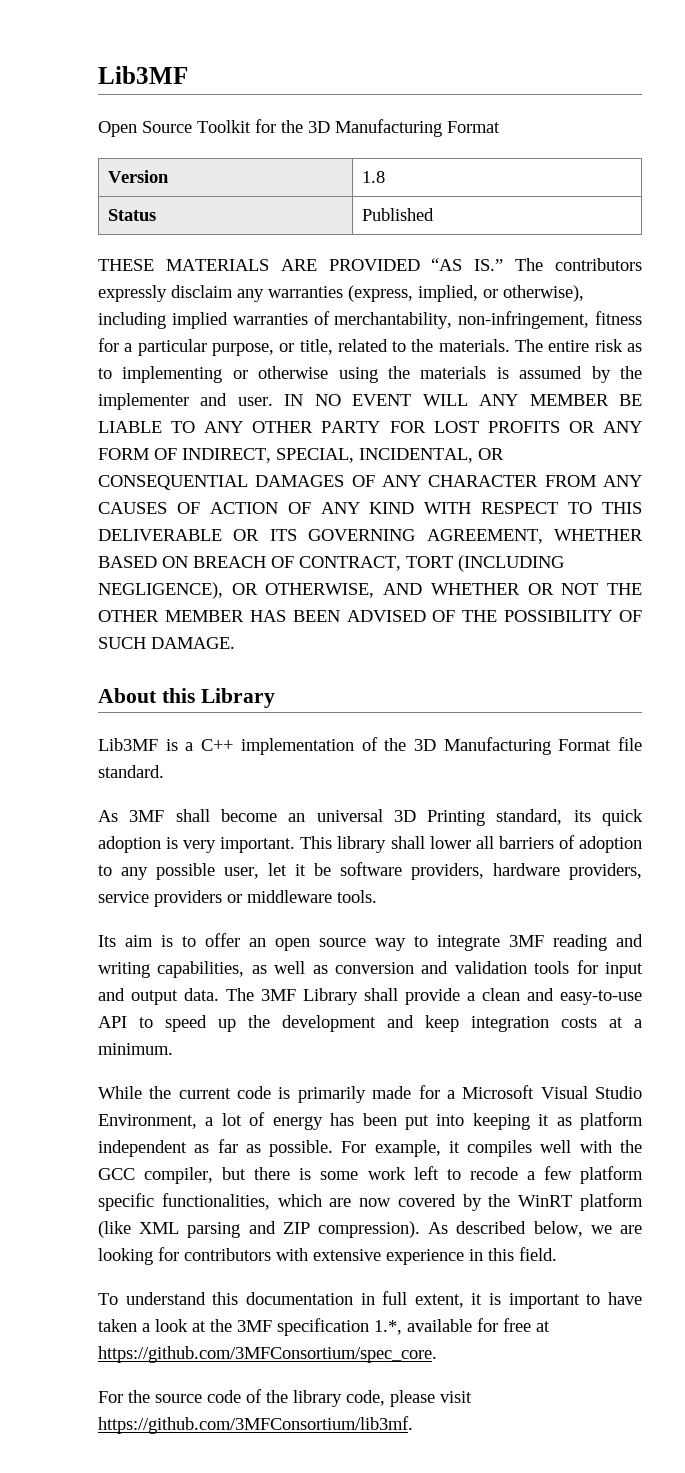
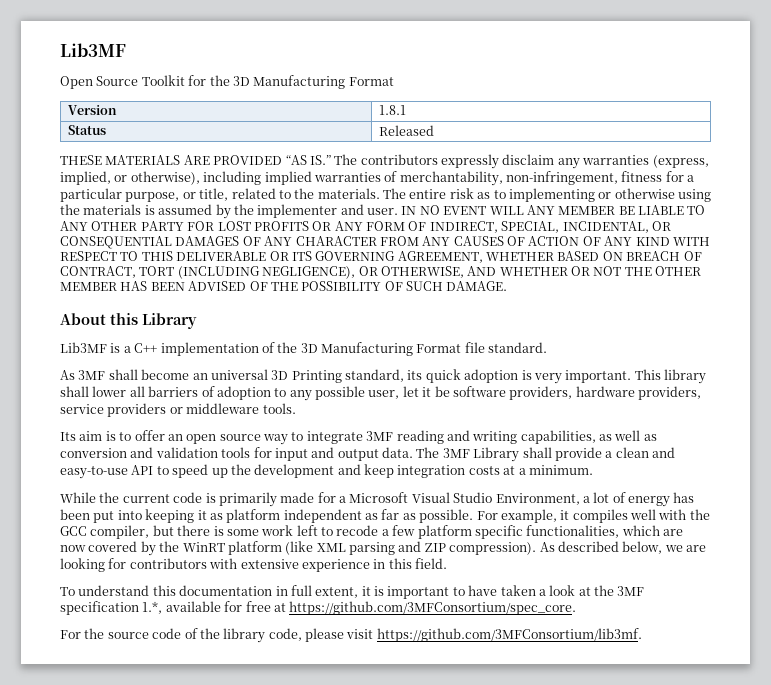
[361,171,385,183] 1.8 -> [379,105,407,115] 1.8.1
[361,208,434,221] Published -> [379,125,435,136] Released

